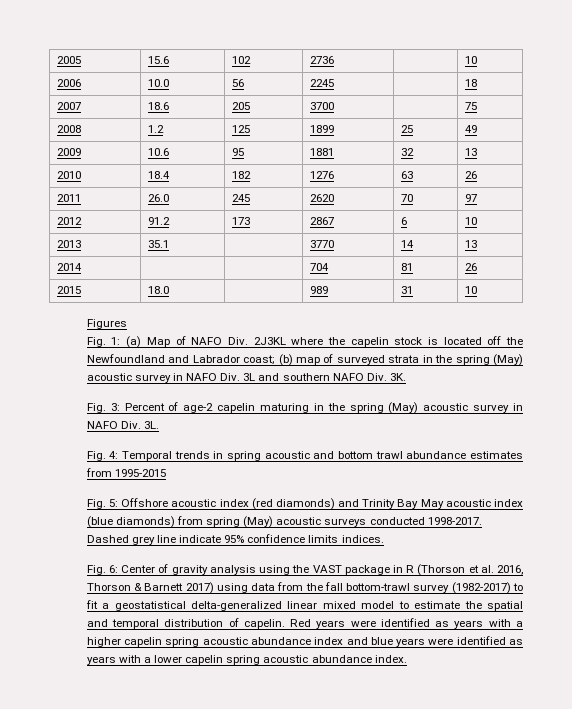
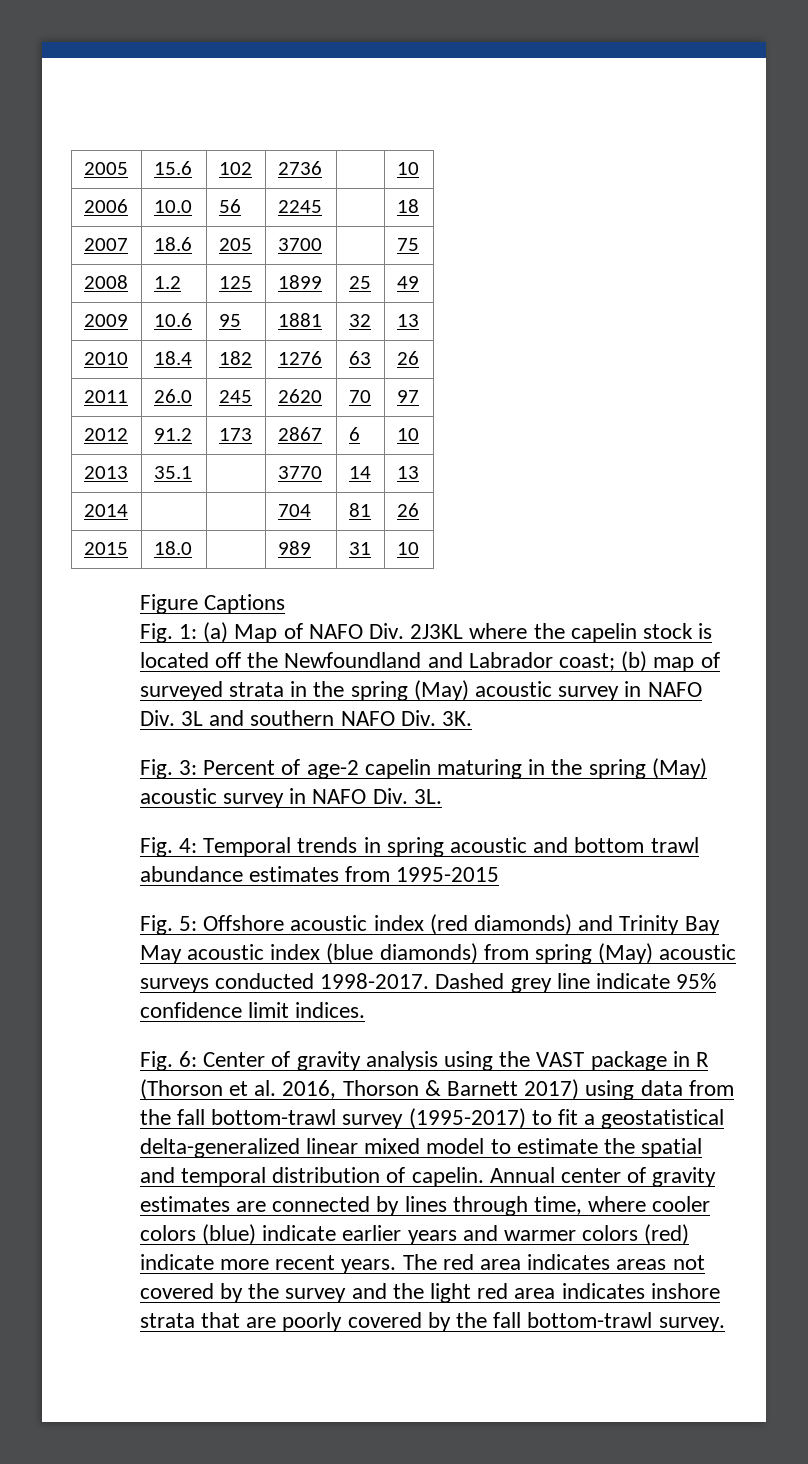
[86,319,127,329] Figures -> [139,594,285,614] Figure Captions
[308,535,339,543] limits -> [247,1002,289,1018] limit
[451,582,511,594] (1982-2017) -> [408,1108,526,1129] (1995-2017)
[290,618,523,629] [86,636,523,647] [86,655,407,665] Red years were identified as years with a higher capelin spring acoustic abundance index and blue years were identified as years with a lower capelin spring acoustic abundance index. -> [489,1167,717,1187] [139,1196,711,1216] [139,1224,690,1245] [139,1254,705,1274] [139,1283,720,1303] [139,1312,725,1332] Annual center of gravity estimates are connected by lines through time, where cooler colors (blue) indicate earlier years and warmer colors (red) indicate more recent years. The red area indicates areas not covered by the survey and the light red area indicates inshore strata that are poorly covered by the fall bottom-trawl survey.

